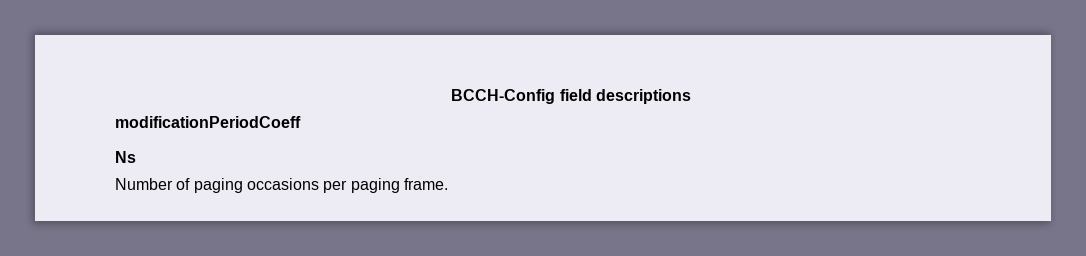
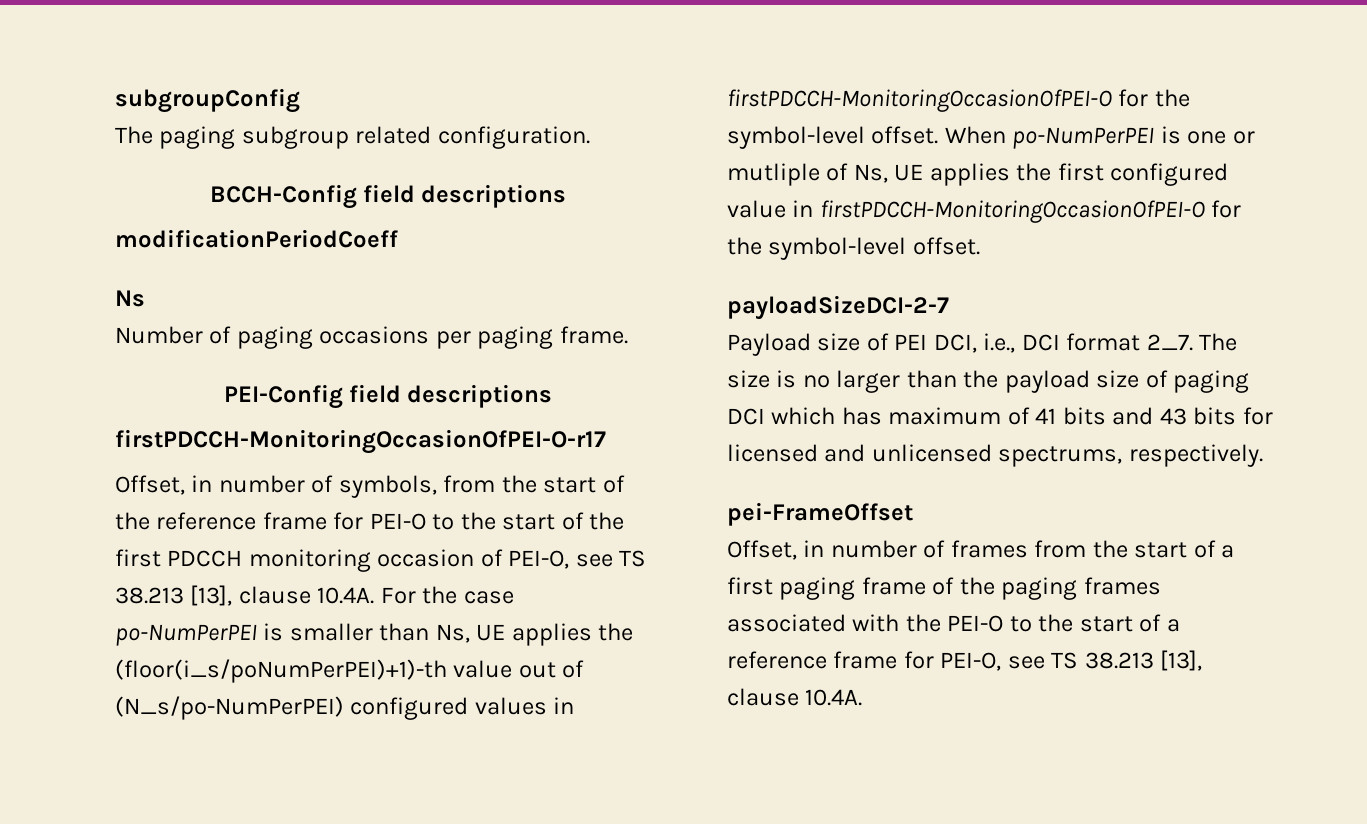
(451, 96) none -> [115,88,300,113] [115,126,590,149] subgroupConfig // The paging subgroup related configuration. //
(448, 184) none -> [223,384,553,409] [115,429,606,454] [115,475,625,498] [115,512,625,530] [115,549,647,572] [115,585,514,606] [115,623,634,646] [115,659,585,683] [115,696,575,720] [727,89,1190,112] [727,126,1255,149] [727,163,1229,186] [727,200,1242,223] [727,237,980,260] [727,295,949,320] [727,333,1238,356] [727,370,1250,393] [727,407,1273,425] [727,444,1263,467] [727,502,913,526] [727,540,1235,560] [727,577,1161,600] [727,614,1180,632] [727,650,1203,671] [727,688,863,706] // PEI-Config field descriptions // firstPDCCH-MonitoringOccasionOfPEI-O-r17 // Offset, in number of symbols, from the start of the reference frame for PEI-O to the start of the first PDCCH monitoring occasion of PEI-O, see TS 38.213 [13], clause 10.4A. For the case po-NumPerPEI is smaller than Ns, UE applies the (floor(i_s/poNumPerPEI)+1)-th value out of (N_s/po-NumPerPEI) configured values in firstPDCCH-MonitoringOccasionOfPEI-O for the symbol-level offset. When po-NumPerPEI is one or mutliple of Ns, UE applies the first configured value in firstPDCCH-MonitoringOccasionOfPEI-O for the symbol-level offset. // payloadSizeDCI-2-7 // Payload size of PEI DCI, i.e., DCI format 2_7. The size is no larger than the payload size of paging DCI which has maximum of 41 bits and 43 bits for licensed and unlicensed spectrums, respectively. // pei-FrameOffset // Offset, in number of frames from the start of a first paging frame of the paging frames associated with the PEI-O to the start of a reference frame for PEI-O, see TS 38.213 [13], clause 10.4A.

